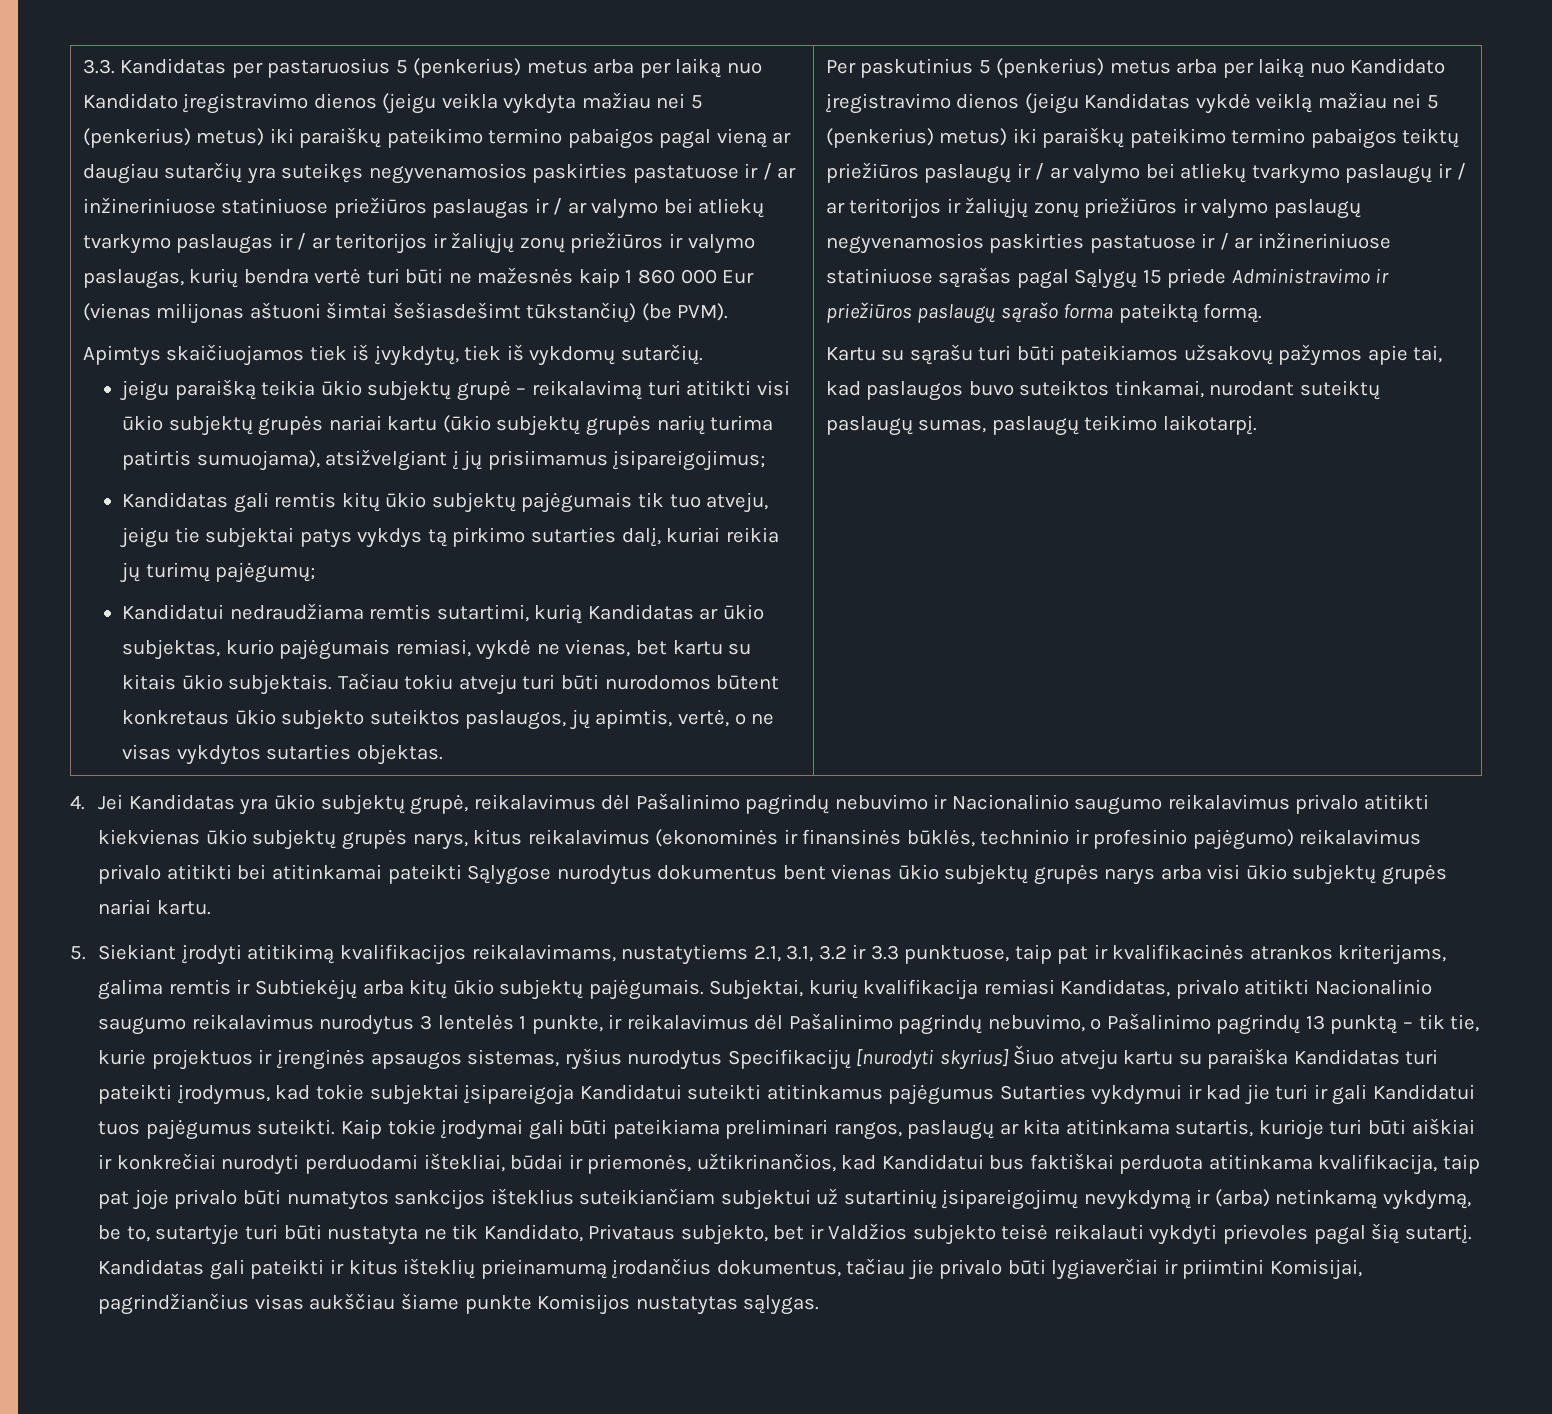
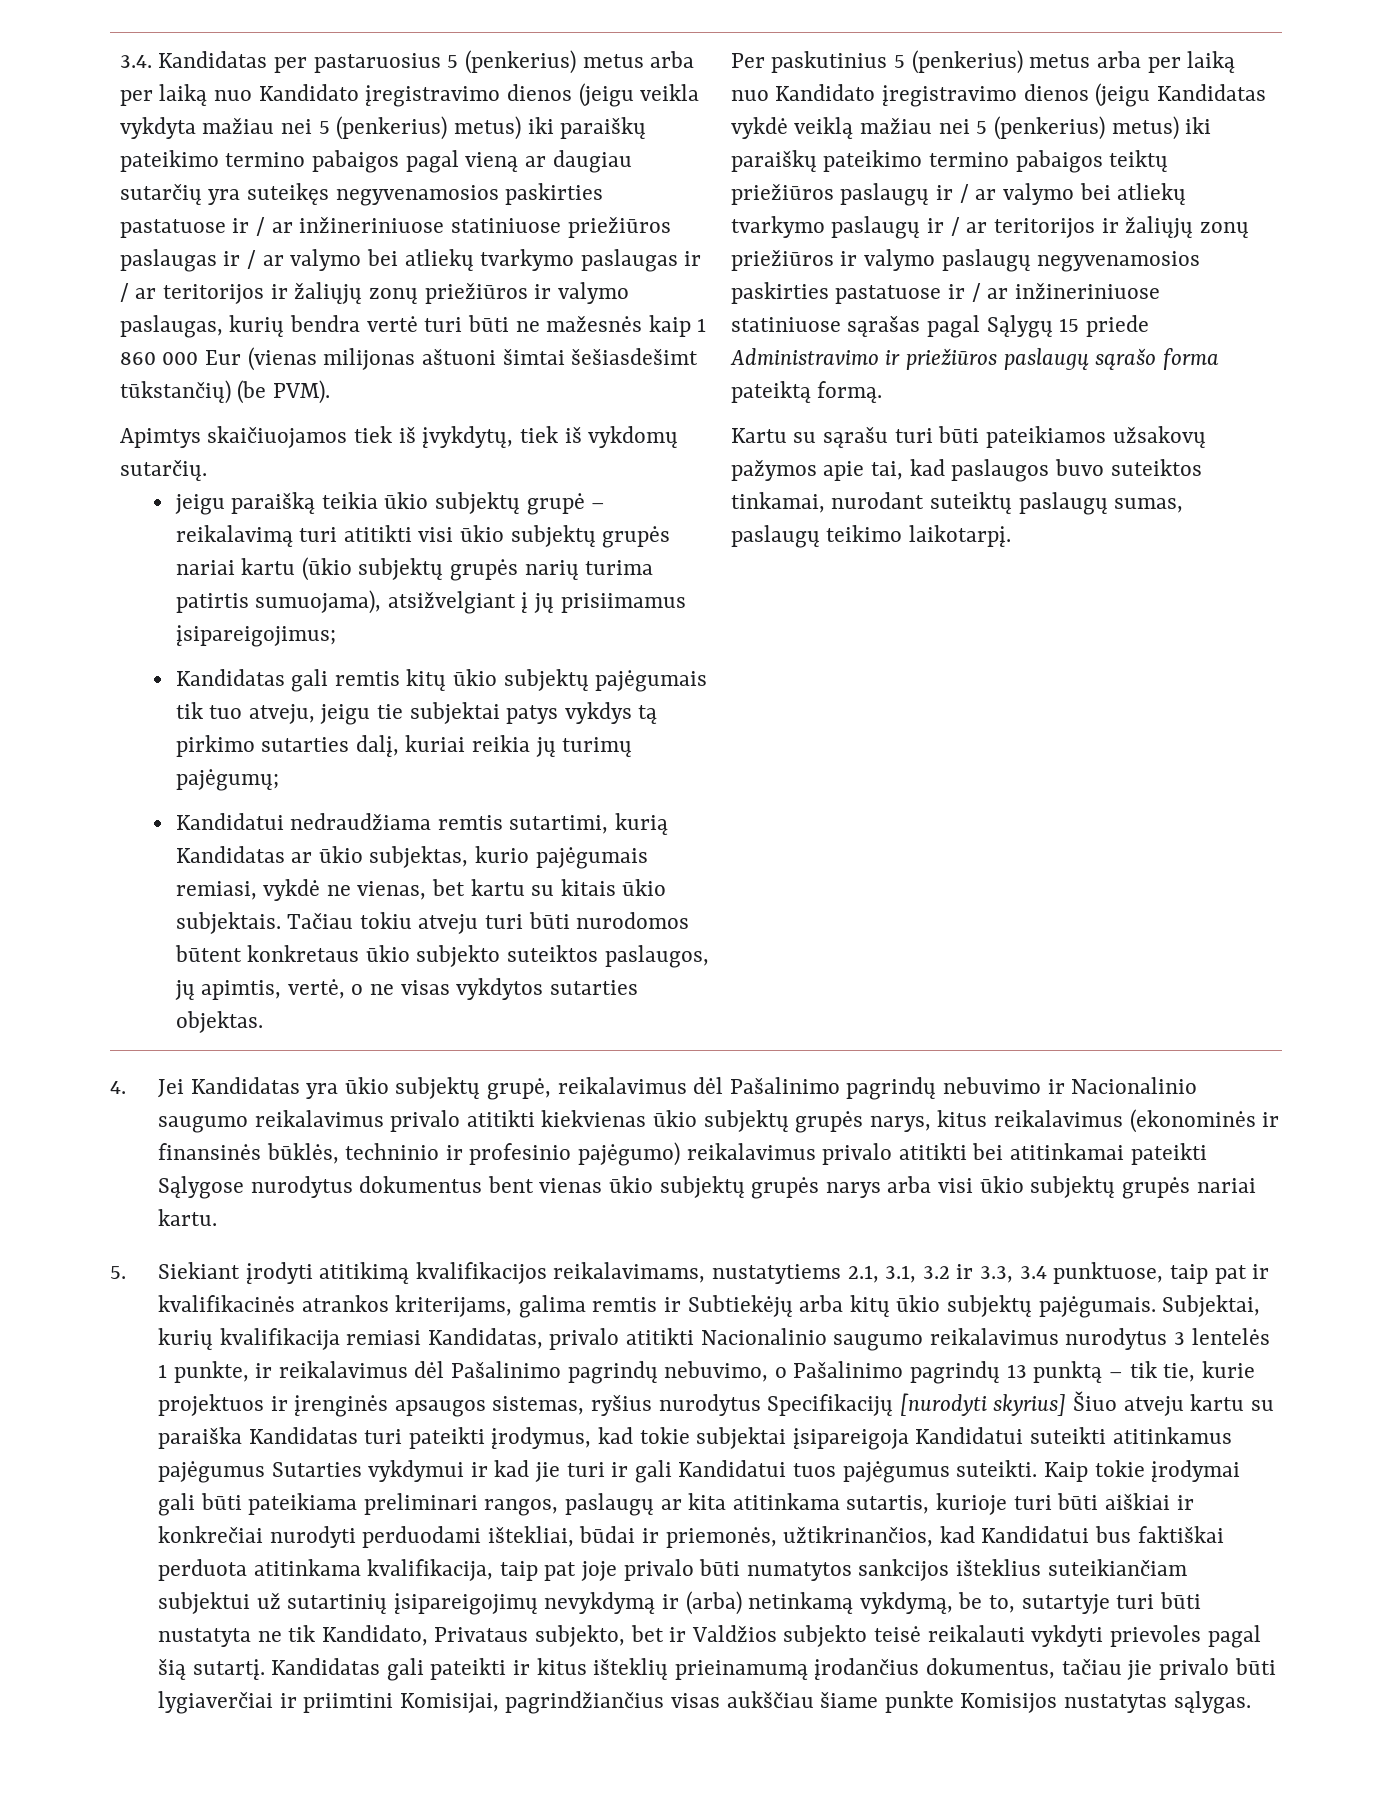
[82,59,115,74] 3.3. -> [119,55,152,68] 3.4.
[870,945,899,960] 3.3 -> [980,1266,1047,1283] 3.3, 3.4

